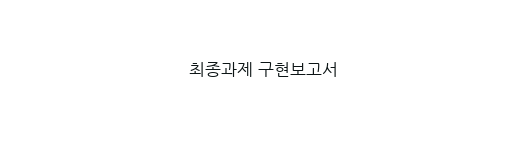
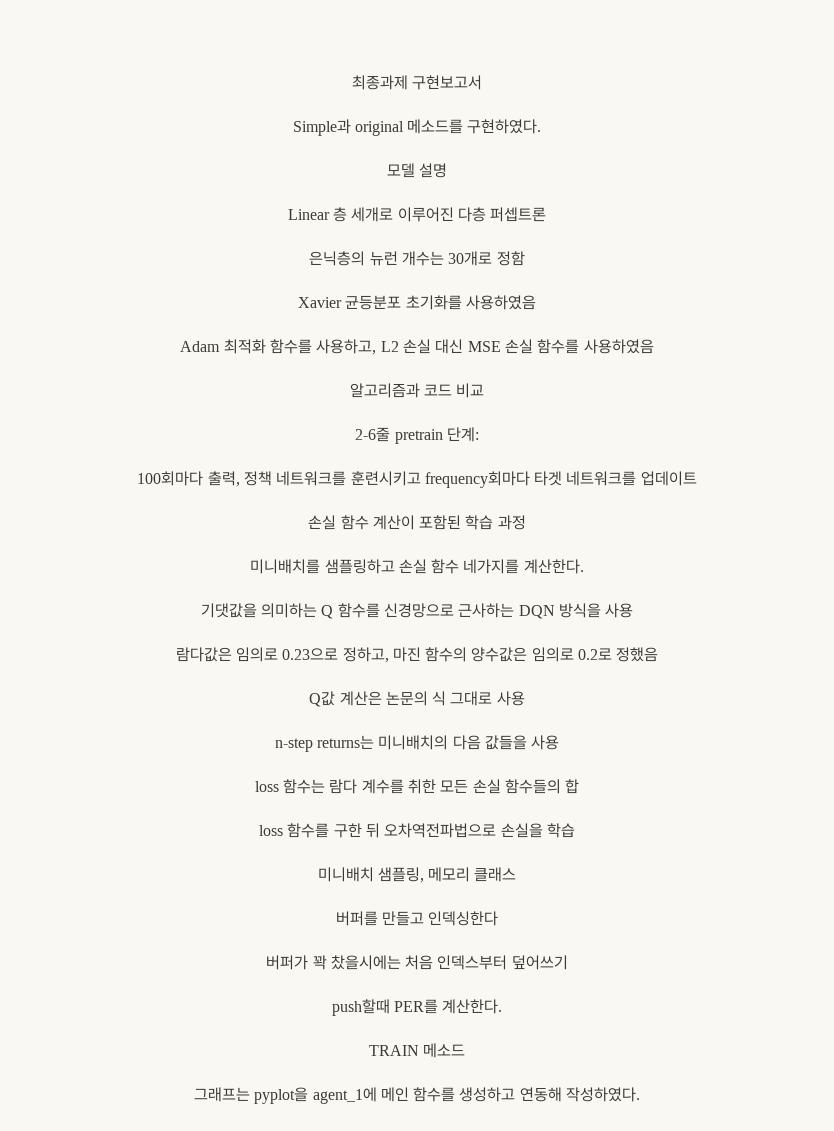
(338, 69) none -> [292,119,542,136] [386,163,448,178] [287,207,547,222] [309,251,525,266] [298,295,536,310] [180,339,654,355] [349,383,485,398] [355,427,479,444] [137,471,697,488] [308,515,526,530] [250,559,584,574] [200,603,634,619] [175,647,659,663] [309,691,525,707] [274,735,560,752] [254,779,580,794] [259,823,575,838] [317,867,517,883] [335,911,499,926] [266,955,568,970] [331,999,503,1016] [368,1043,466,1058] [193,1087,641,1104] // Simple과 original 메소드를 구현하였다. // 모델 설명 // Linear 층 세개로 이루어진 다층 퍼셉트론 // 은닉층의 뉴런 개수는 30개로 정함 // Xavier 균등분포 초기화를 사용하였음 // Adam 최적화 함수를 사용하고, L2 손실 대신 MSE 손실 함수를 사용하였음 // 알고리즘과 코드 비교 // 2-6줄 pretrain 단계: // 100회마다 출력, 정책 네트워크를 훈련시키고 frequency회마다 타겟 네트워크를 업데이트 // 손실 함수 계산이 포함된 학습 과정 // 미니배치를 샘플링하고 손실 함수 네가지를 계산한다. // 기댓값을 의미하는 Q 함수를 신경망으로 근사하는 DQN 방식을 사용 // 람다값은 임의로 0.23으로 정하고, 마진 함수의 양수값은 임의로 0.2로 정했음 // Q값 계산은 논문의 식 그대로 사용 // n-step returns는 미니배치의 다음 값들을 사용 // loss 함수는 람다 계수를 취한 모든 손실 함수들의 합 // loss 함수를 구한 뒤 오차역전파법으로 손실을 학습 // 미니배치 샘플링, 메모리 클래스 // 버퍼를 만들고 인덱싱한다 // 버퍼가 꽉 찼을시에는 처음 인덱스부터 덮어쓰기 // push할때 PER를 계산한다. // TRAIN 메소드 // 그래프는 pyplot을 agent_1에 메인 함수를 생성하고 연동해 작성하였다.

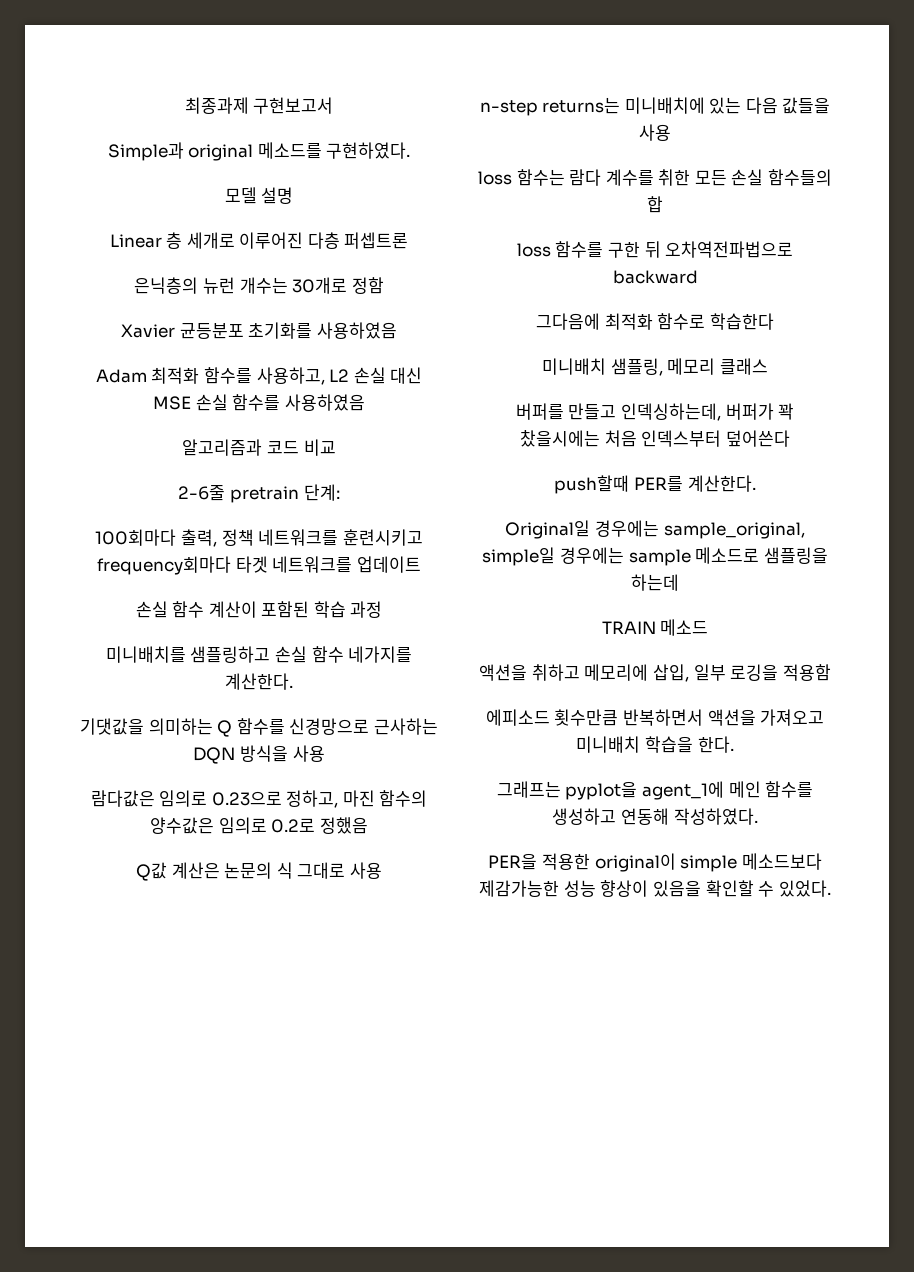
[378,735,449,750] 미니배치의 -> [624,97,742,114] 미니배치에 있는
[500,823,575,838] 손실을 학습 -> [612,270,698,284] [536,313,774,330] backward // 그다음에 최적화 함수로 학습한다
[428,911,499,926] 인덱싱한다 // -> [621,403,721,421] 인덱싱하는데,
[511,955,568,970] 덮어쓰기 -> [725,430,790,447] 덮어쓴다
[368,1043,466,1058] TRAIN 메소드 -> [505,520,805,539] [482,547,828,566] [631,574,679,591] [601,619,709,636] [479,664,831,682] [485,709,825,726] [576,736,734,753] Original일 경우에는 sample_original, simple일 경우에는 sample 메소드로 샘플링을 하는데 // TRAIN 메소드 // 액션을 취하고 메모리에 삽입, 일부 로깅을 적용함 // 에피소드 횟수만큼 반복하면서 액션을 가져오고 미니배치 학습을 한다.
(641, 1094) none -> [488,853,822,872] [479,880,831,897] // PER을 적용한 original이 simple 메소드보다 제감가능한 성능 향상이 있음을 확인할 수 있었다.

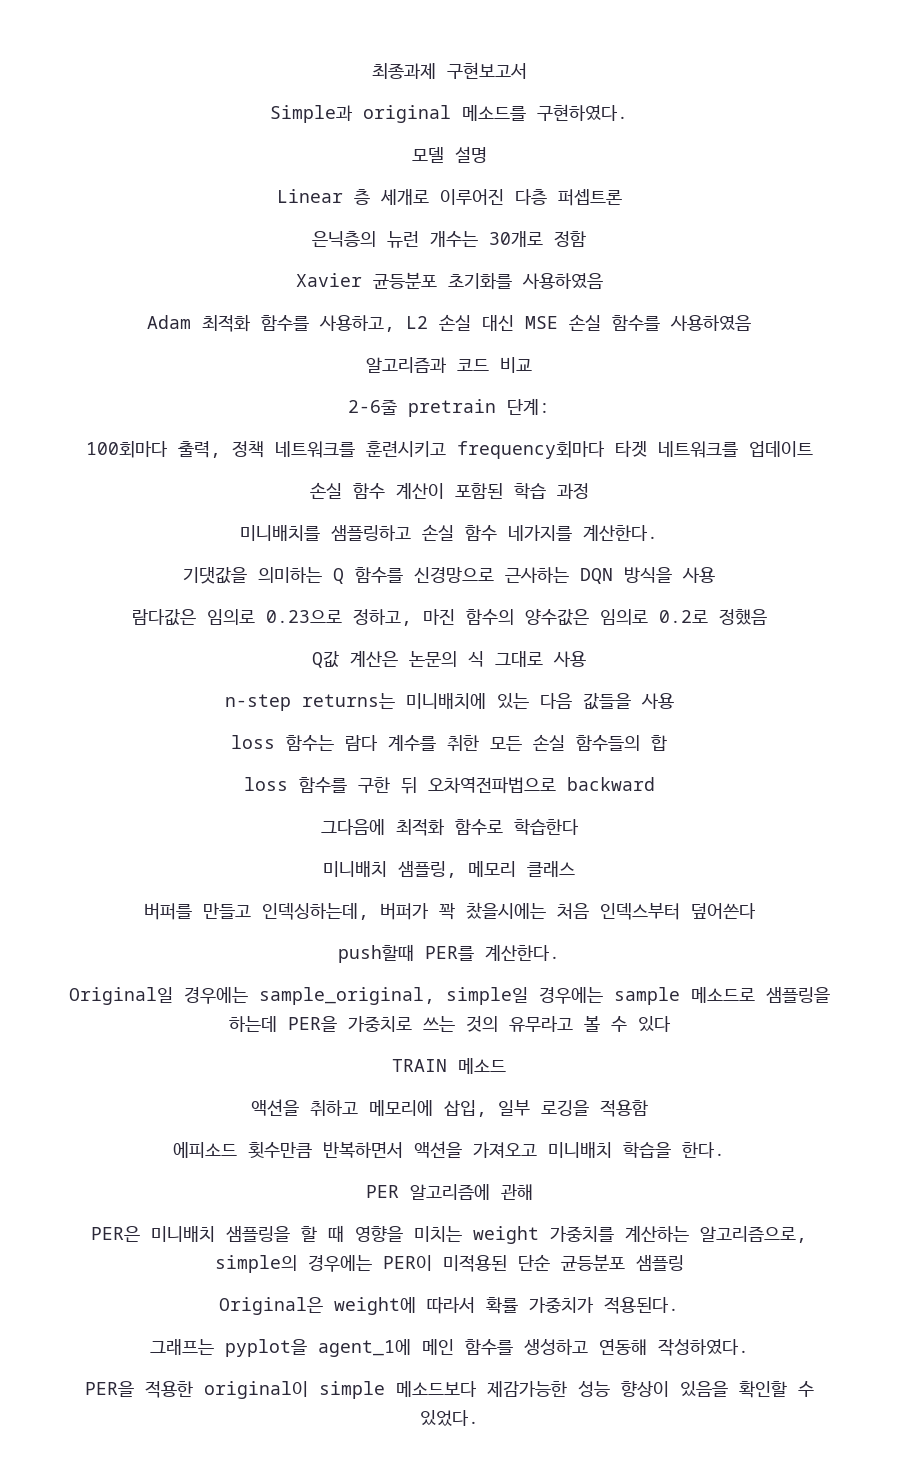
(679, 582) none -> [287,1016,671,1032] PER을 가중치로 쓰는 것의 유무라고 볼 수 있다
(734, 744) none -> [365,1184,533,1200] [91,1225,807,1244] [214,1254,684,1273] [219,1297,679,1315] // PER 알고리즘에 관해 // PER은 미니배치 샘플링을 할 때 영향을 미치는 weight 가중치를 계산하는 알고리즘으로, simple의 경우에는 PER이 미적용된 단순 균등분포 샘플링 // Original은 weight에 따라서 확률 가중치가 적용된다.

